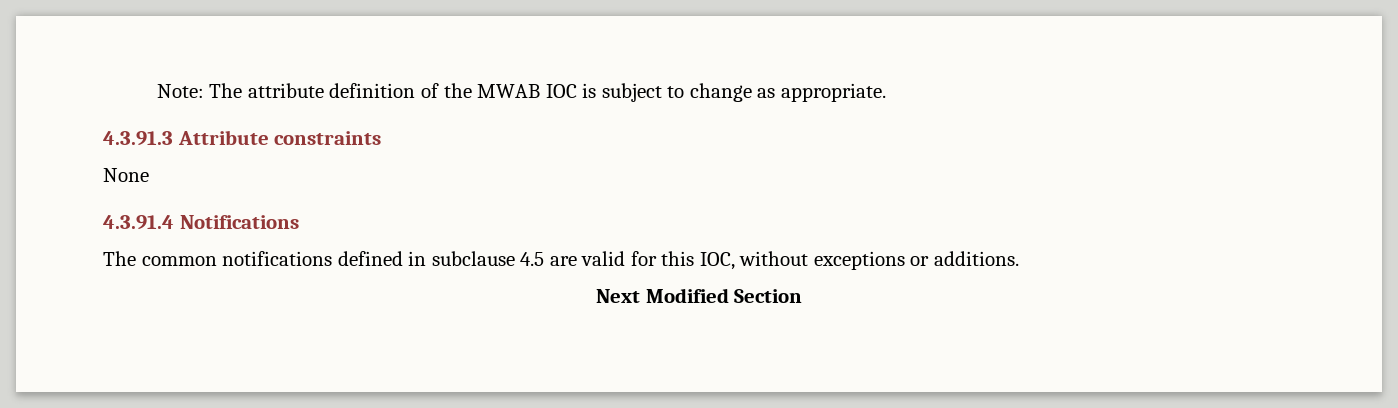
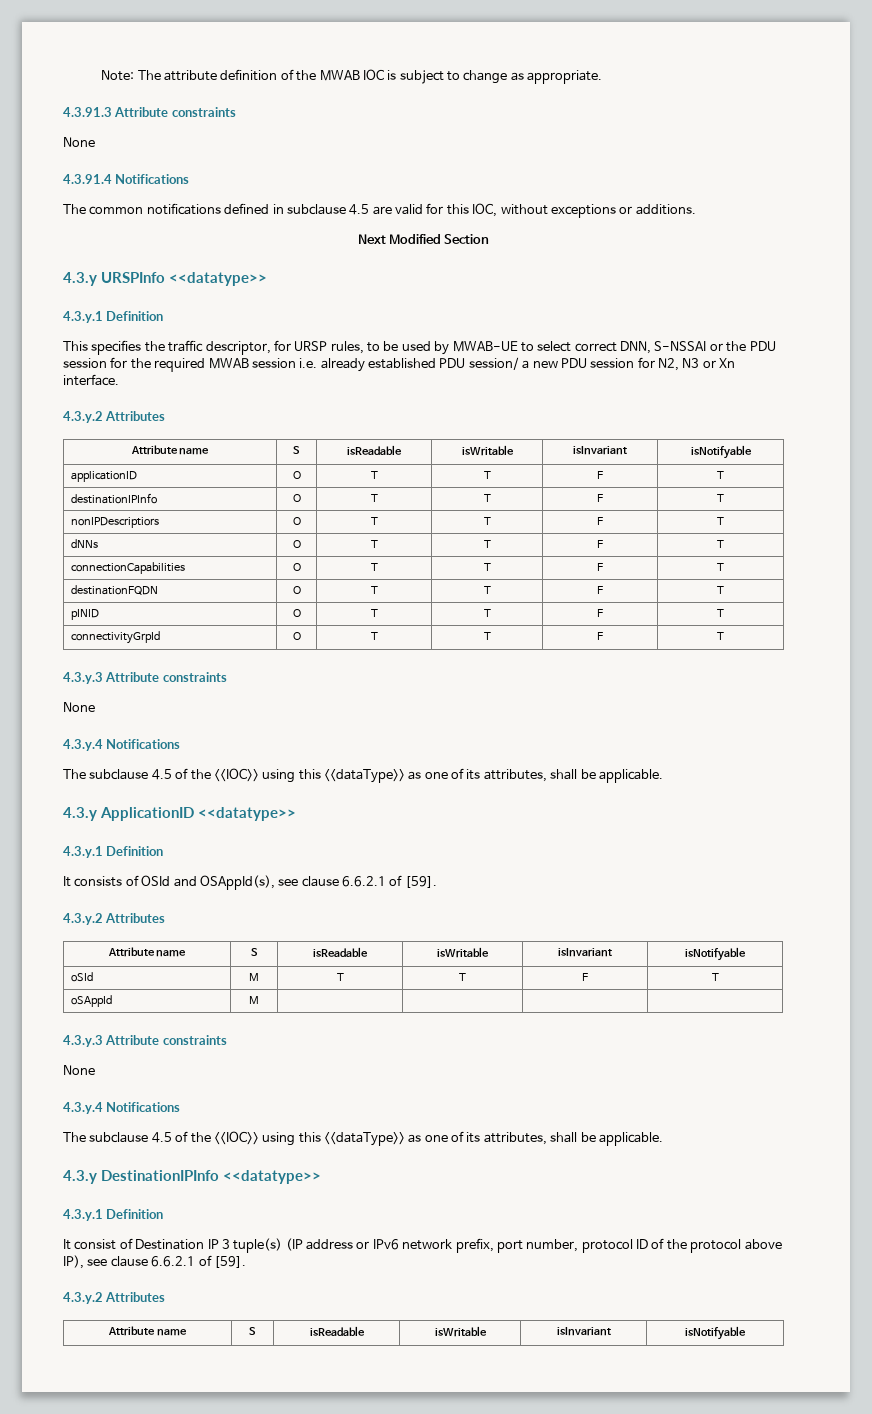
(803, 296) none -> [63,272,267,286] [63,311,164,323] [63,340,776,355] [63,357,736,372] [63,374,119,386] [63,411,166,423] [130,445,210,455] [293,446,300,454] [347,445,402,455] [461,445,514,456] [573,446,627,455] [690,445,752,459] [70,471,137,482] [292,471,301,479] [370,471,378,479] [483,471,491,479] [597,471,603,479] [717,471,724,479] [70,493,157,504] [292,494,301,502] [370,494,378,502] [483,494,491,502] [597,494,603,502] [717,494,724,502] [70,517,159,528] [292,517,301,525] [370,517,378,525] [483,517,491,525] [597,517,603,525] [717,517,724,525] [70,539,98,548] [292,540,301,548] [370,540,378,548] [483,540,491,548] [597,540,603,548] [717,540,724,548] [70,562,185,574] [292,563,301,571] [370,563,378,571] [483,563,491,571] [597,563,603,571] [717,563,724,571] [70,585,158,595] [292,586,301,594] [370,586,378,594] [483,586,491,594] [597,586,603,594] [717,586,724,594] [70,609,99,620] [292,609,301,617] [370,609,378,617] [483,609,491,617] [597,609,603,617] [717,609,724,617] [70,631,160,644] [292,632,301,640] [370,632,378,640] [483,632,491,640] [597,632,603,640] [717,632,724,640] [63,672,227,684] [63,702,95,712] [63,739,181,751] [63,768,663,783] [63,807,296,821] [63,846,164,858] [63,875,437,890] [63,913,166,925] [107,947,187,957] [250,948,258,956] [313,947,368,957] [437,947,489,958] [558,948,612,957] [685,947,746,961] [70,972,93,982] [249,973,259,981] [336,973,344,981] [459,973,466,981] [582,973,588,981] [711,973,719,981] [70,995,112,1007] [249,996,259,1004] [63,1035,227,1047] [63,1065,95,1075] [63,1102,181,1114] [63,1131,663,1146] [63,1170,321,1184] [63,1209,164,1221] [63,1238,782,1253] [63,1255,246,1269] [63,1292,166,1304] [108,1326,187,1336] [249,1327,256,1335] [309,1326,365,1336] [434,1326,487,1337] [556,1327,611,1336] [685,1326,746,1340] // 4.3.y URSPInfo <<datatype>> // 4.3.y.1 Definition // This specifies the traffic descriptor, for URSP rules, to be used by MWAB-UE to select correct DNN, S-NSSAI or the PDU session for the required MWAB session i.e. already established PDU session/ a new PDU session for N2, N3 or Xn interface. // 4.3.y.2 Attributes // Attribute name | S | isReadable | isWritable | isInvariant | isNotifyable // applicationID | O | T | T | F | T // destinationIPInfo | O | T | T | F | T // nonIPDescriptiors | O | T | T | F | T // dNNs | O | T | T | F | T // connectionCapabilities | O | T | T | F | T // destinationFQDN | O | T | T | F | T // pINID | O | T | T | F | T // connectivityGrpId | O | T | T | F | T // 4.3.y.3 Attribute constraints // None // 4.3.y.4 Notifications // The subclause 4.5 of the <<IOC>> using this <<dataType>> as one of its attributes, shall be applicable. // 4.3.y ApplicationID <<datatype>> // 4.3.y.1 Definition // It consists of OSId and OSAppId(s), see clause 6.6.2.1 of [59]. // 4.3.y.2 Attributes // Attribute name | S | isReadable | isWritable | isInvariant | isNotifyable // oSId | M | T | T | F | T // oSAppId | M | | | | // 4.3.y.3 Attribute constraints // None // 4.3.y.4 Notifications // The subclause 4.5 of the <<IOC>> using this <<dataType>> as one of its attributes, shall be applicable. // 4.3.y DestinationIPInfo <<datatype>> // 4.3.y.1 Definition // It consist of Destination IP 3 tuple(s) (IP address or IPv6 network prefix, port number, protocol ID of the protocol above IP), see clause 6.6.2.1 of [59]. // 4.3.y.2 Attributes // Attribute name | S | isReadable | isWritable | isInvariant | isNotifyable

